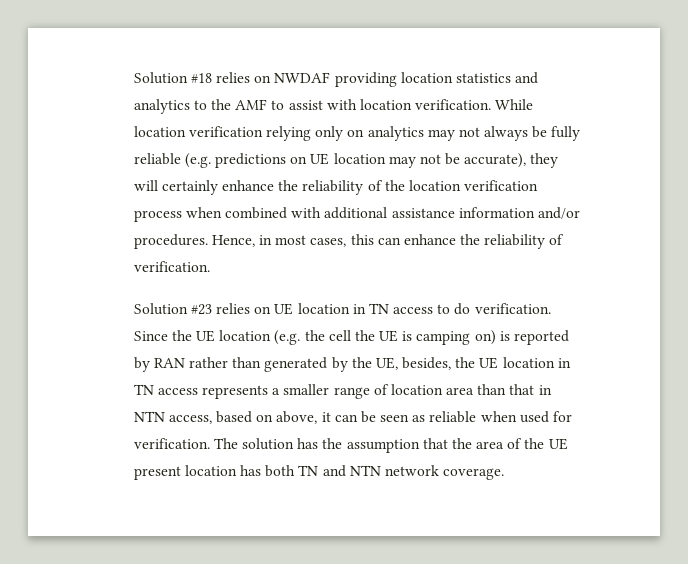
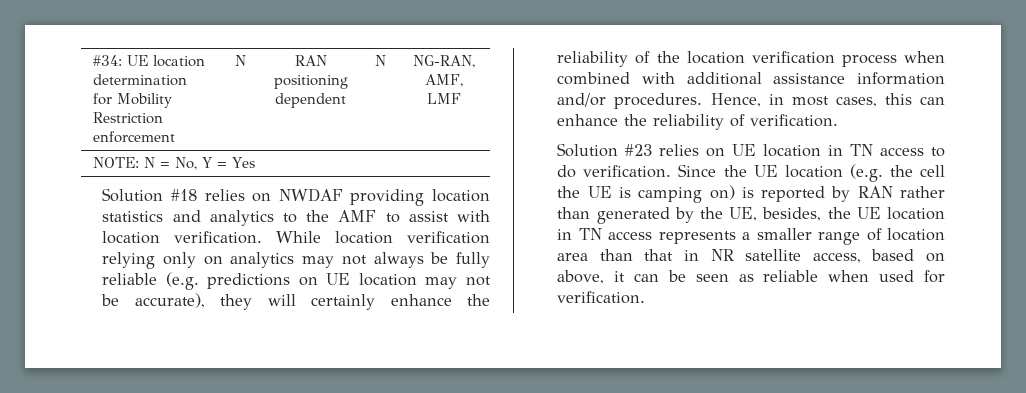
(133, 78) none -> [93,55,206,67] [93,74,188,86] [93,93,173,108] [93,112,164,124] [93,131,176,143] [234,55,246,66] [294,55,327,66] [273,75,348,89] [275,93,346,108] [375,55,386,66] [413,55,476,68] [425,74,464,87] [427,93,462,104] [93,157,256,170] #34: UE location determination for Mobility Restriction enforcement | N | RAN positioning dependent | N | NG-RAN, AMF, LMF // NOTE: N = No, Y = Yes //
[133,411,165,422] NTN -> [710,249,802,261] NR satellite
[213,438,568,453] [133,465,505,480] The solution has the assumption that the area of the UE present location has both TN and NTN network coverage. -> (646, 297) none

